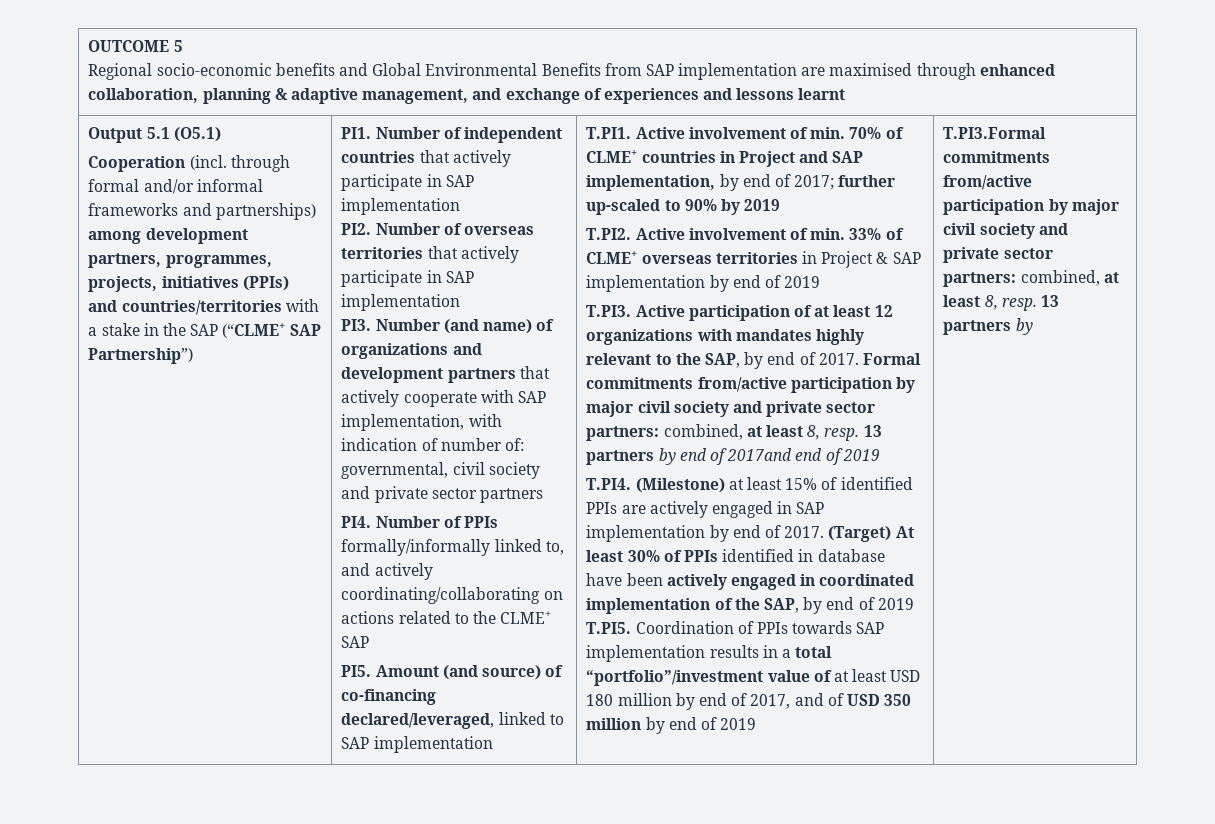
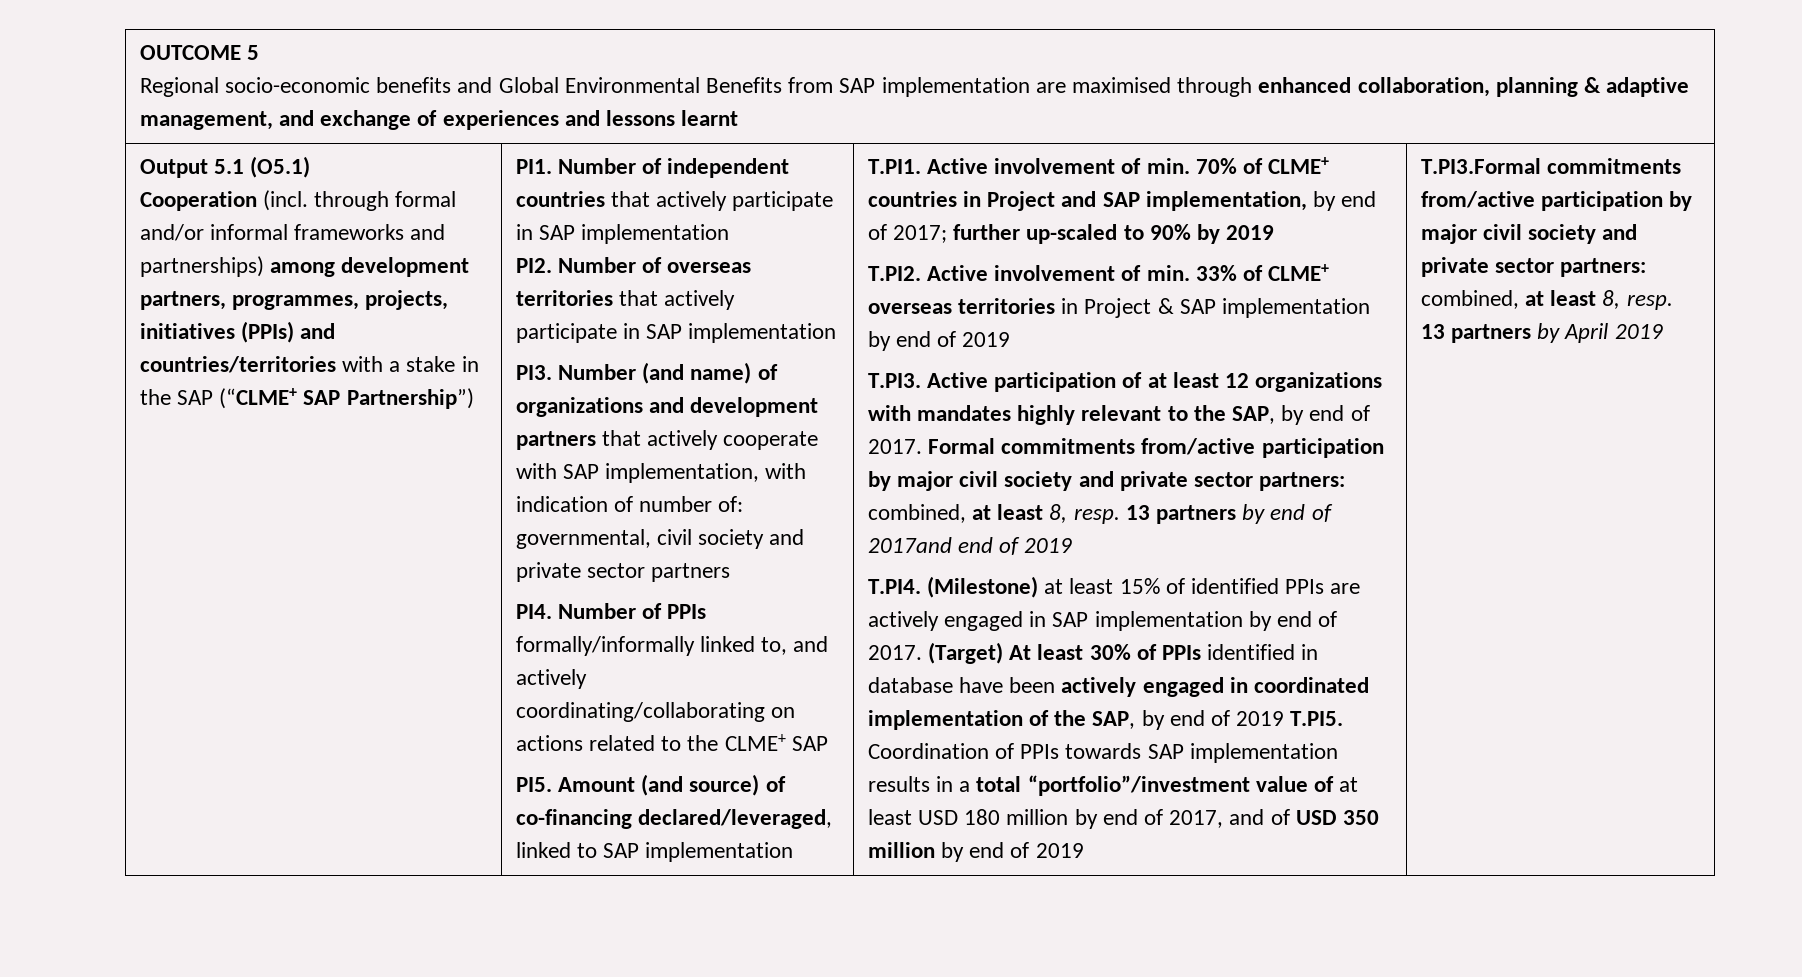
(1033, 326) none -> [1564,323,1663,343] April 2019

